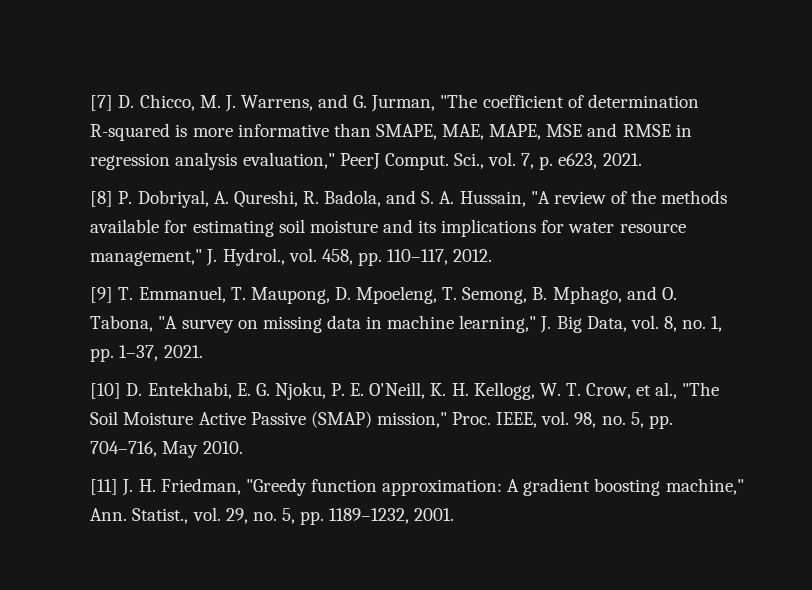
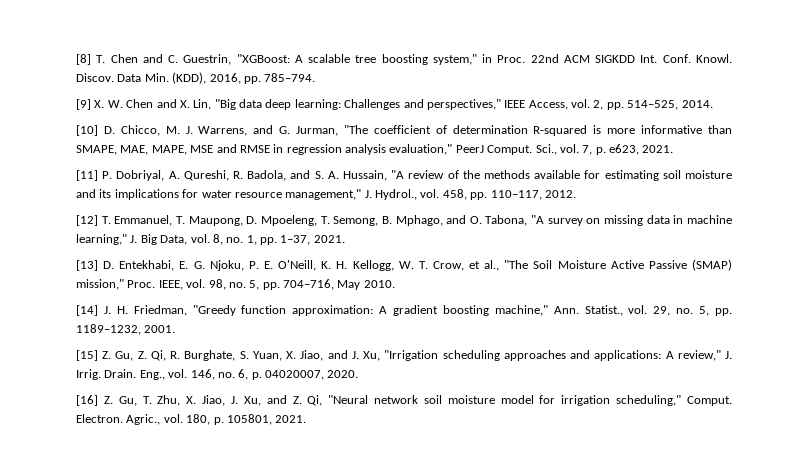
[90,95,114,111] [7] -> [76,54,732,65] [76,72,316,84] [76,99,713,110] [76,125,99,136] [8] T. Chen and C. Guestrin, "XGBoost: A scalable tree boosting system," in Proc. 22nd ACM SIGKDD Int. Conf. Knowl. Discov. Data Min. (KDD), 2016, pp. 785–794. // [9] X. W. Chen and X. Lin, "Big data deep learning: Challenges and perspectives," IEEE Access, vol. 2, pp. 514–525, 2014. // [10]
[90,191,114,207] [8] -> [76,170,99,181] [11]
[90,287,114,303] [9] -> [76,215,99,226] [12]
[90,383,122,399] [10] -> [76,260,99,271] [13]
[90,479,119,495] [11] -> [76,305,99,316] [14]
(455, 514) none -> [76,350,732,361] [76,369,359,380] [76,395,733,406] [76,414,307,425] // [15] Z. Gu, Z. Qi, R. Burghate, S. Yuan, X. Jiao, and J. Xu, "Irrigation scheduling approaches and applications: A review," J. Irrig. Drain. Eng., vol. 146, no. 6, p. 04020007, 2020. // [16] Z. Gu, T. Zhu, X. Jiao, J. Xu, and Z. Qi, "Neural network soil moisture model for irrigation scheduling," Comput. Electron. Agric., vol. 180, p. 105801, 2021.

